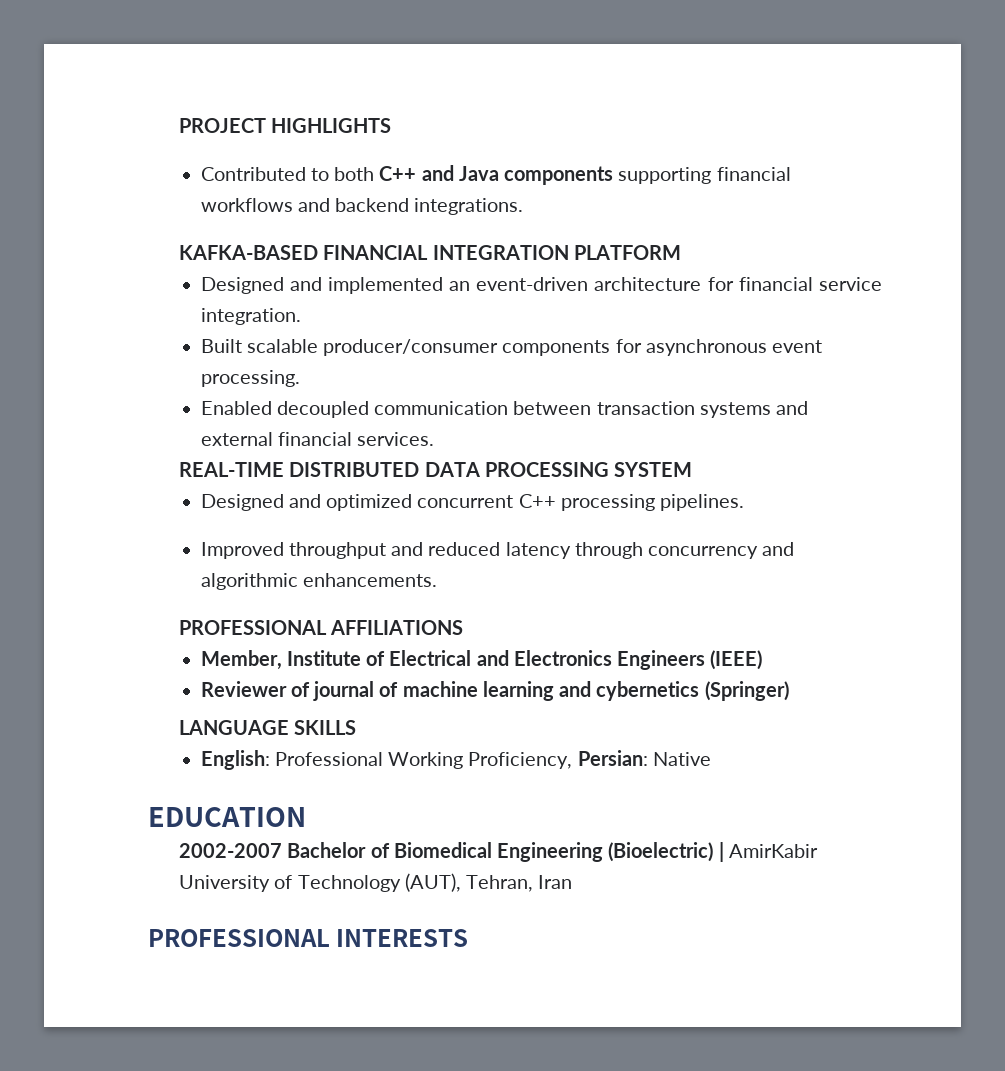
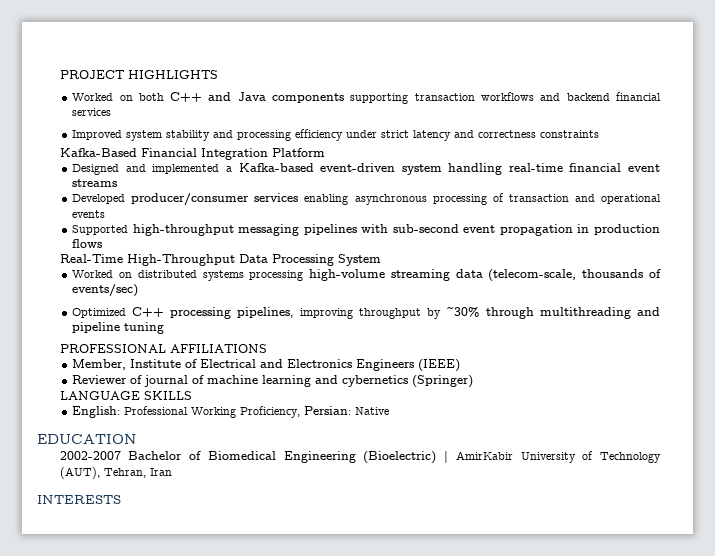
[200,167,329,181] Contributed to -> [72,93,133,101] Worked on
[716,167,791,181] financial -> [414,93,475,101] transaction
[414,198,524,215] [179,245,681,260] [200,277,882,294] [200,308,301,325] [200,339,823,356] [200,370,300,387] [200,401,809,418] [200,432,435,446] [179,462,693,477] [200,494,745,511] [200,542,795,559] [200,573,437,590] integrations. // KAFKA-BASED FINANCIAL INTEGRATION PLATFORM // Designed and implemented an event-driven architecture for financial service integration. // Built scalable producer/consumer components for asynchronous event processing. // Enabled decoupled communication between transaction systems and external financial services. // REAL-TIME DISTRIBUTED DATA PROCESSING SYSTEM // Designed and optimized concurrent C++ processing pipelines. // Improved throughput and reduced latency through concurrency and algorithmic enhancements. -> [616,92,661,101] [72,108,112,116] [72,129,600,141] [59,148,325,160] [72,163,660,175] [72,179,118,187] [72,193,662,206] [72,210,106,218] [72,224,661,236] [72,239,103,248] [59,254,381,266] [72,269,662,281] [72,284,139,297] [72,306,661,319] [72,322,165,334] financial services // Improved system stability and processing efficiency under strict latency and correctness constraints // Kafka-Based Financial Integration Platform // Designed and implemented a Kafka-based event-driven system handling real-time financial event streams // Developed producer/consumer services enabling asynchronous processing of transaction and operational events // Supported high-throughput messaging pipelines with sub-second event propagation in production flows // Real-Time High-Throughput Data Processing System // Worked on distributed systems processing high-volume streaming data (telecom-scale, thousands of events/sec) // Optimized C++ processing pipelines, improving throughput by ~30% through multithreading and pipeline tuning
[148,929,330,947] PROFESSIONAL -> (172, 472) none

